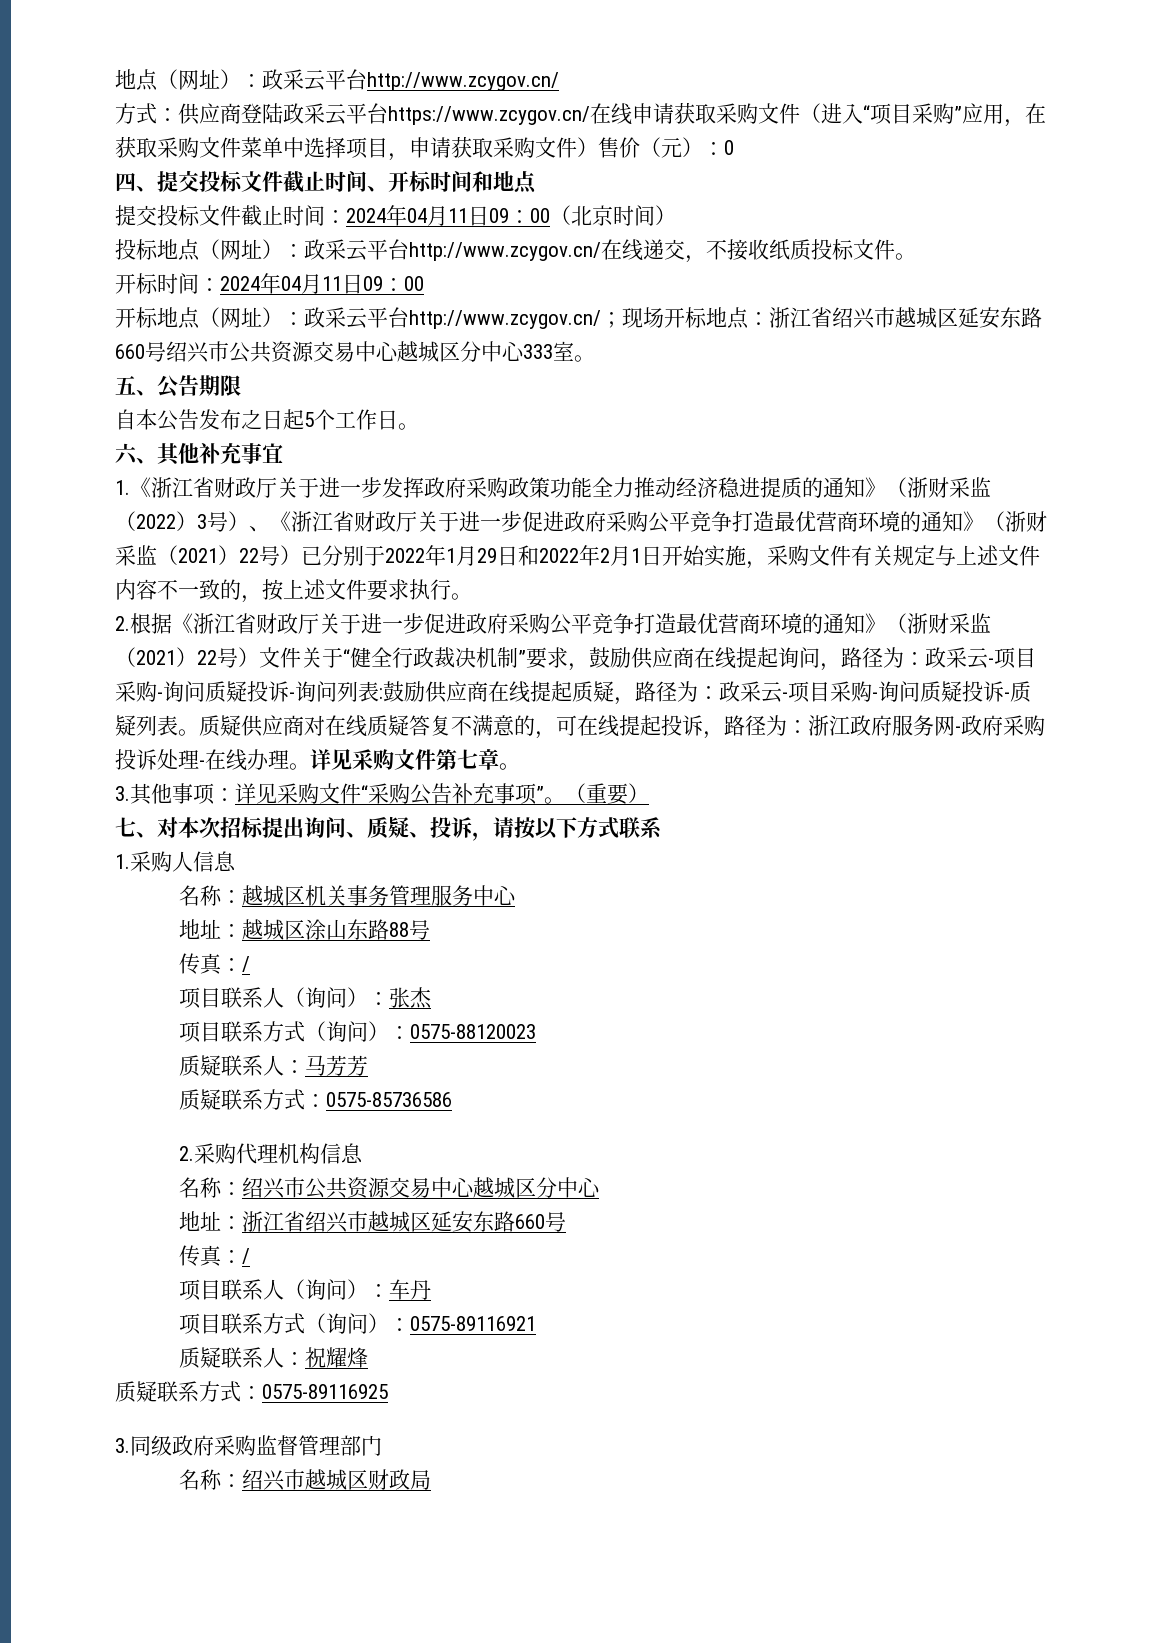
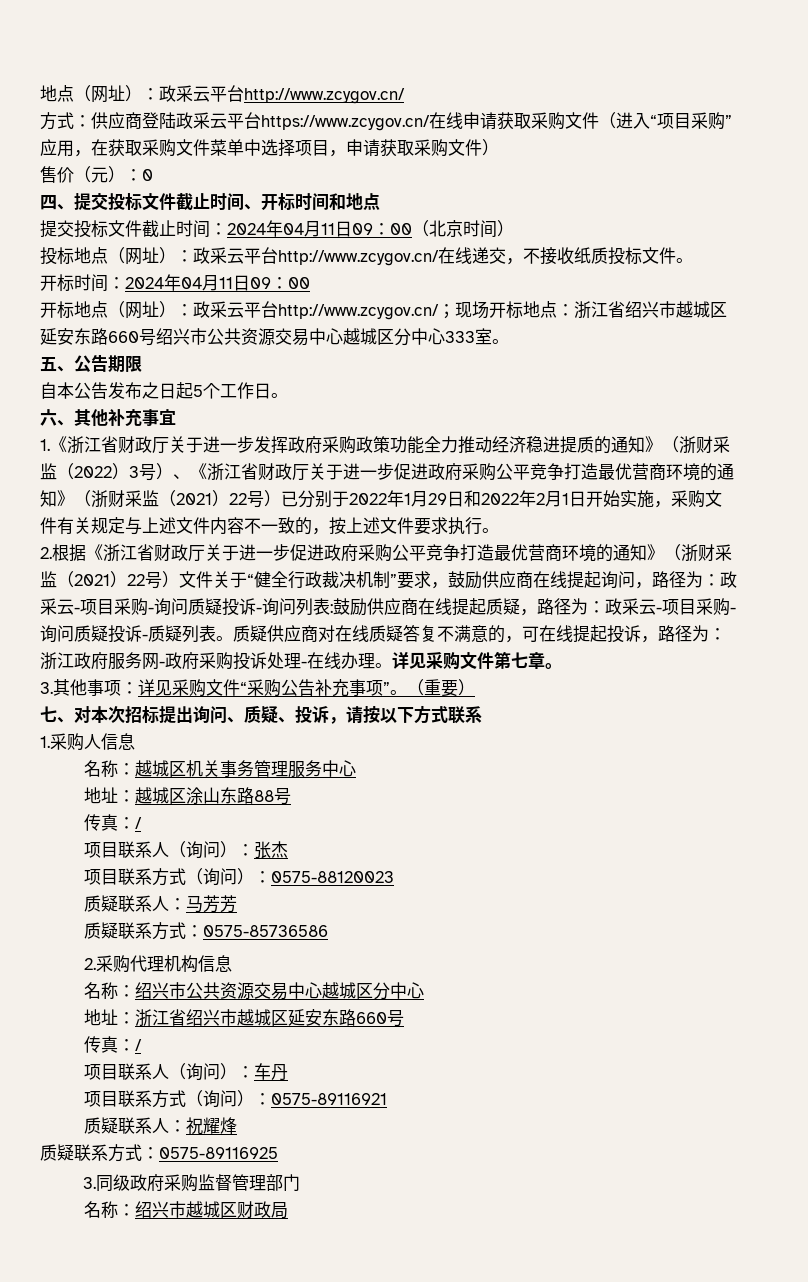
(598, 147) none -> (499, 147) //

